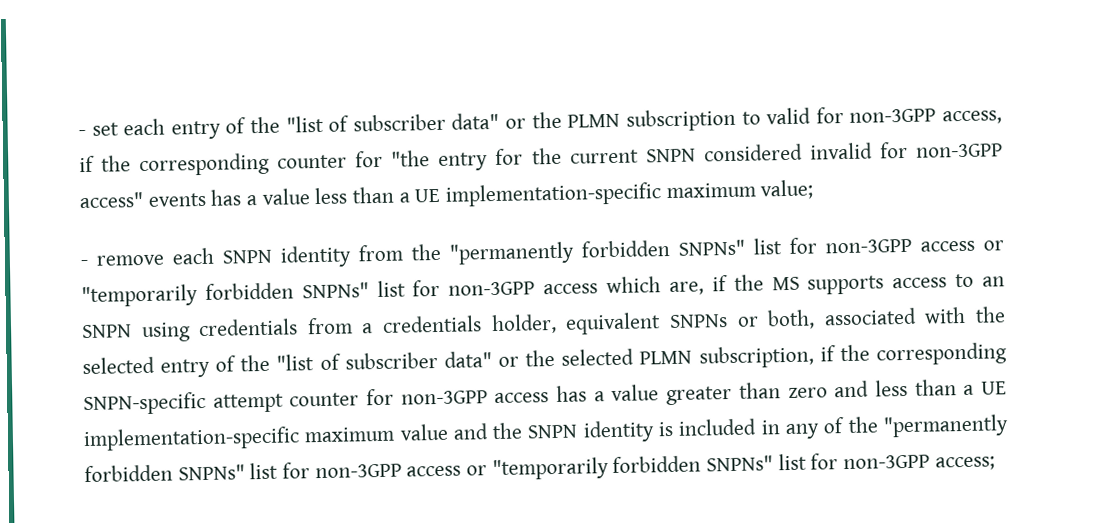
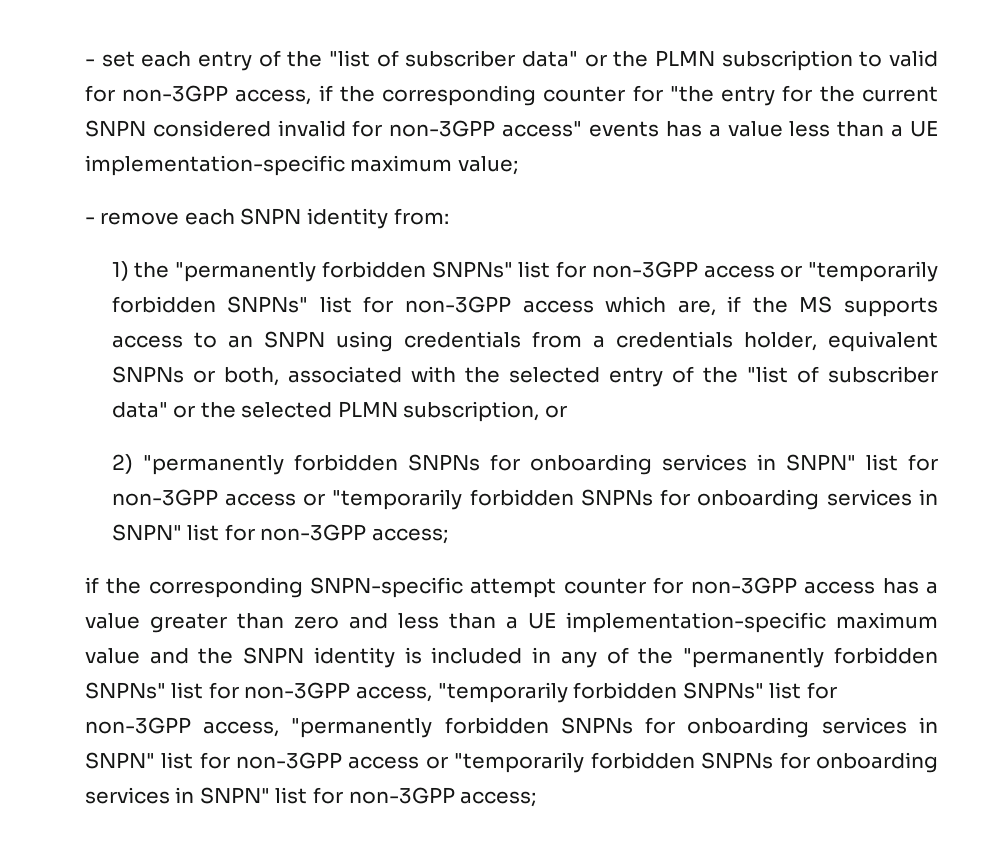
[357,244,403,262] from -> [393,208,449,225] [111,261,129,281] from: // 1)
(814, 357) none -> [544,405,567,418] [111,454,938,475] [111,489,938,510] [111,524,448,544] or // 2) "permanently forbidden SNPNs for onboarding services in SNPN" list for non-3GPP access or "temporarily forbidden SNPNs for onboarding services in SNPN" list for non-3GPP access; //
[406,453,930,481] access or "temporarily forbidden SNPNs" list for non-3GPP -> [355,682,837,703] [84,717,938,738] [84,752,938,773] [84,787,455,804] access, "temporarily forbidden SNPNs" list for non-3GPP access, "permanently forbidden SNPNs for onboarding services in SNPN" list for non-3GPP access or "temporarily forbidden SNPNs for onboarding services in SNPN" list for non-3GPP

